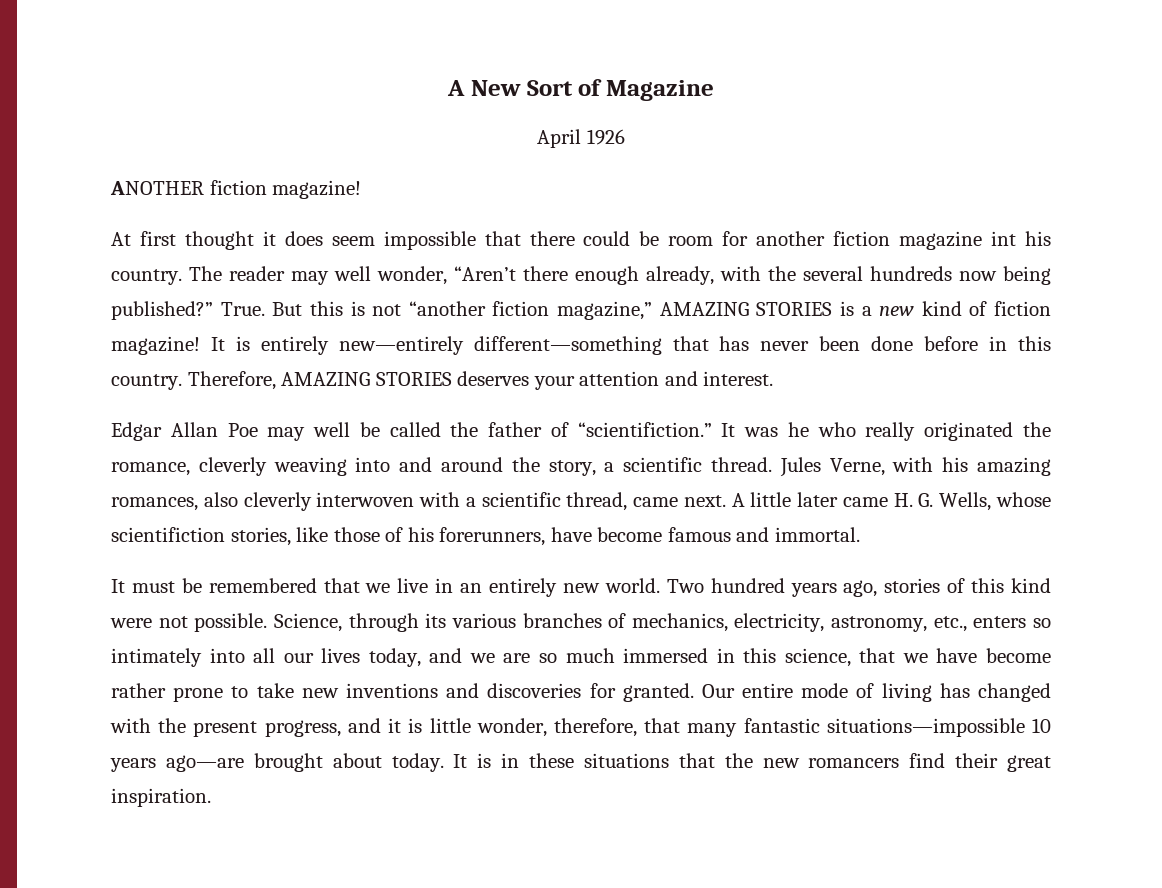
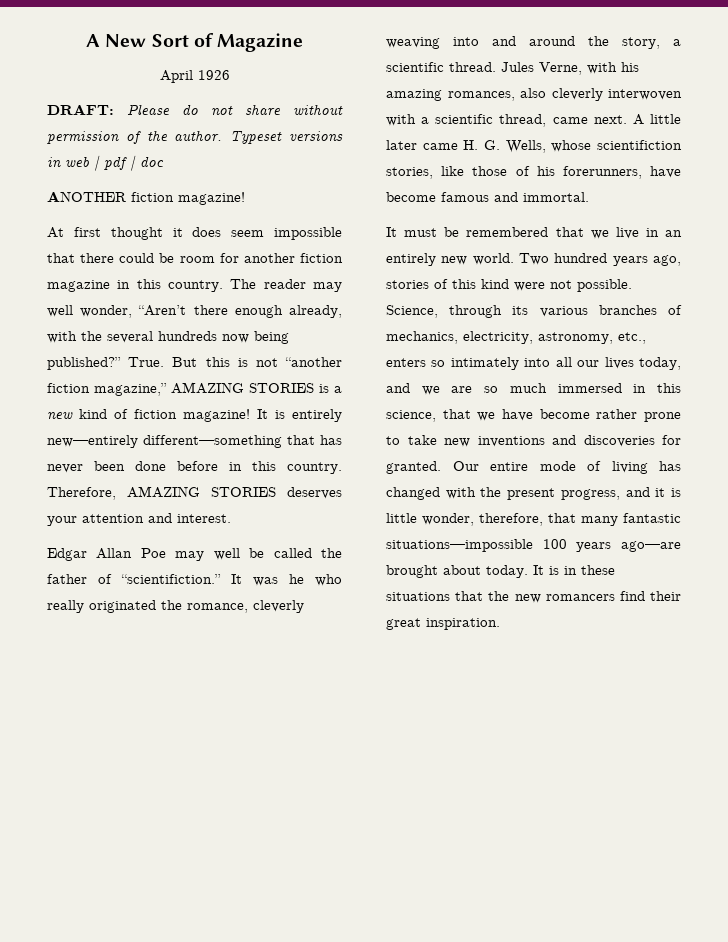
(625, 137) none -> [47,104,343,116] [47,130,343,144] [47,155,164,171] // DRAFT: Please do not share without permission of the author. Typeset versions in web | pdf | doc
[991,231,1052,246] int his -> [117,279,161,289] in this
[1032,718,1051,733] 10 -> [542,539,567,549] 100

